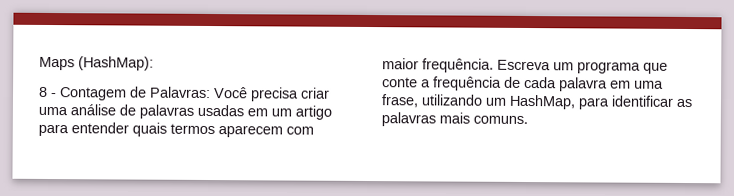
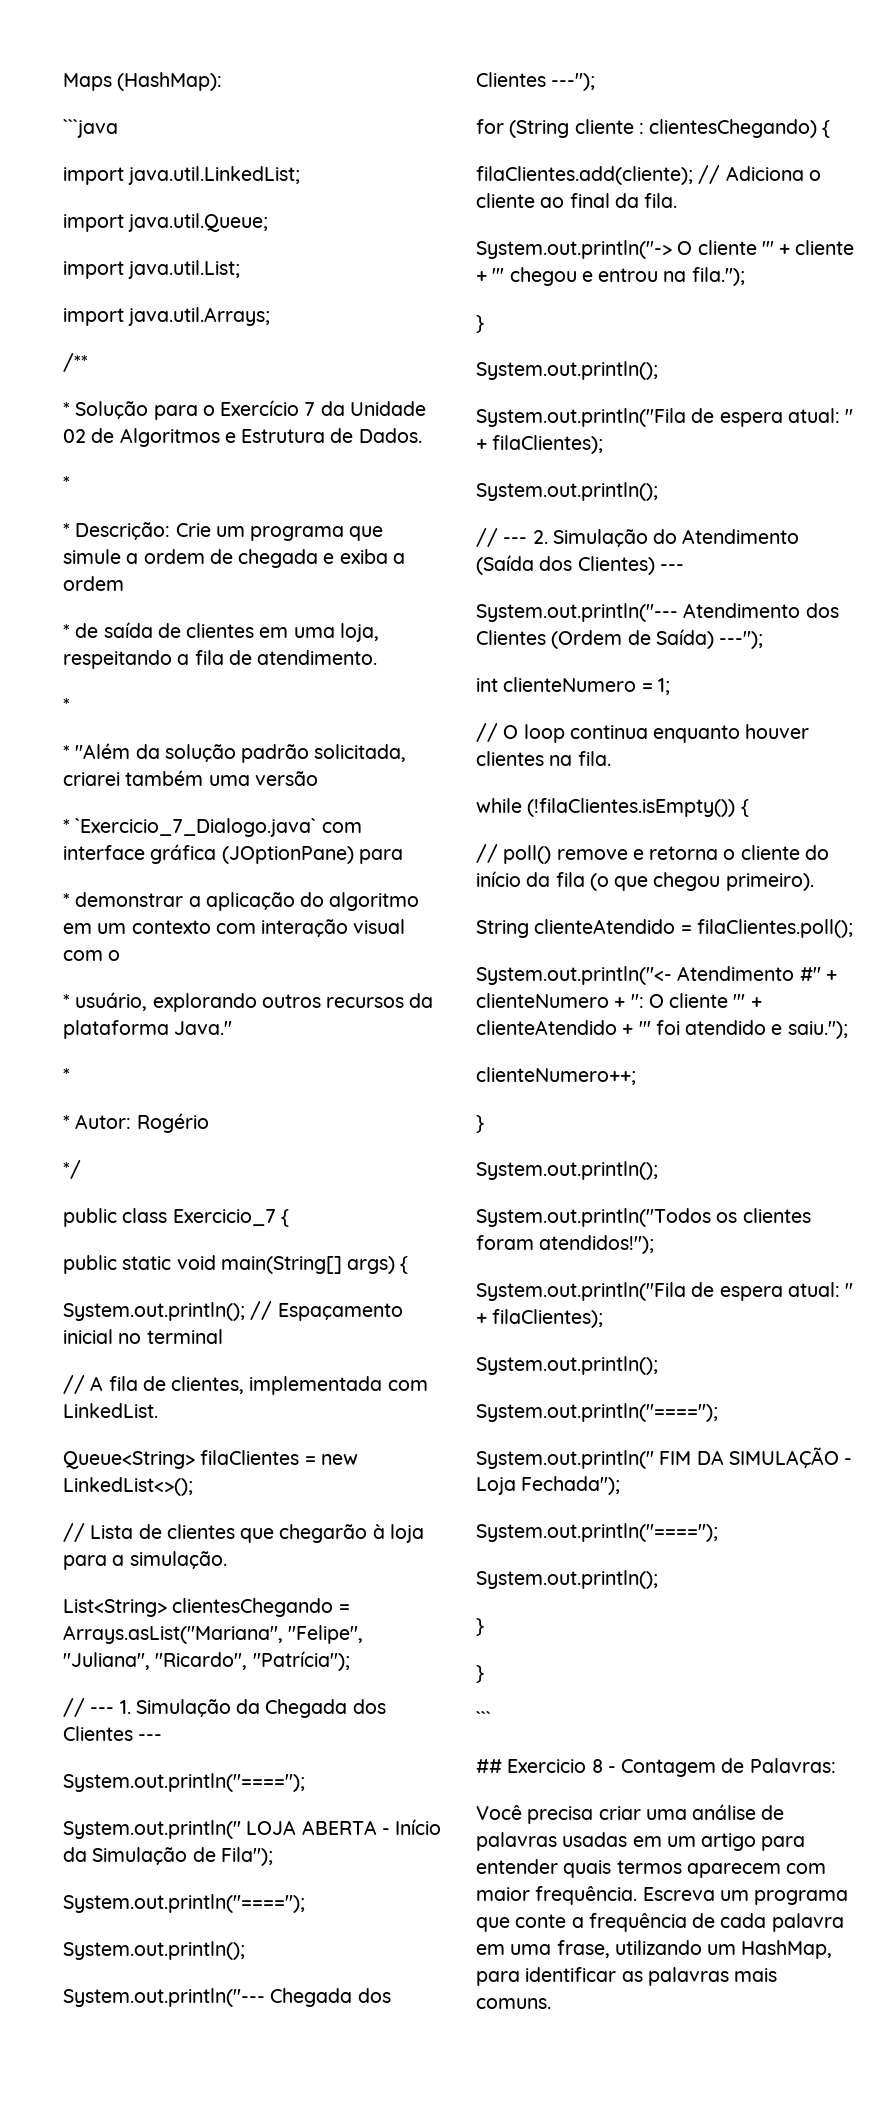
(154, 63) none -> [63,119,118,138] [63,166,301,185] [63,213,269,232] [63,260,241,279] [63,307,271,326] [63,353,88,372] [63,400,426,420] [63,428,422,447] [63,476,70,490] [63,522,384,541] [63,549,405,568] [63,576,124,591] [63,622,379,642] [63,650,378,669] [63,698,70,712] [63,743,407,763] [63,770,318,786] [63,818,362,837] [63,844,403,864] [63,892,420,911] [63,919,406,937] [63,950,121,961] [63,992,434,1012] [63,1020,233,1039] [63,1068,70,1082] [63,1113,209,1133] [63,1160,81,1179] [63,1208,289,1227] [63,1255,409,1274] [63,1301,403,1321] [63,1329,223,1344] [63,1375,428,1395] [63,1403,158,1418] [63,1450,358,1469] [63,1477,193,1496] [63,1523,424,1543] [63,1551,227,1570] [63,1598,350,1617] [63,1625,364,1644] [63,1651,350,1671] [63,1698,386,1718] [63,1726,163,1741] [63,1773,305,1792] [63,1819,442,1839] [63,1847,273,1866] [63,1894,305,1913] [63,1941,245,1960] [63,1988,391,2007] [476,72,596,91] [476,119,831,138] [476,165,821,185] [476,193,678,208] [476,240,855,259] [476,267,745,286] [476,315,484,333] [476,361,658,380] [476,408,854,427] [476,435,604,454] [476,482,658,501] [476,528,800,547] [476,555,684,575] [476,603,839,622] [476,629,764,649] [476,677,670,695] [476,723,810,743] [476,751,611,766] [476,798,749,817] [476,844,829,864] [476,871,814,891] [476,919,853,938] [476,966,837,985] [476,993,762,1008] [476,1020,848,1039] [476,1067,636,1085] [476,1115,484,1133] [476,1161,658,1180] [476,1208,811,1227] [476,1235,655,1254] [476,1282,854,1301] [476,1309,604,1328] [476,1356,658,1375] [476,1403,718,1422] [476,1447,853,1469] [476,1476,621,1495] [476,1523,718,1542] [476,1570,658,1589] [476,1618,484,1636] [476,1665,484,1683] [476,1711,491,1726] [476,1759,587,1773] ```java // import java.util.LinkedList; // import java.util.Queue; // import java.util.List; // import java.util.Arrays; // /** // * Solução para o Exercício 7 da Unidade 02 de Algoritmos e Estrutura de Dados. // * // * Descrição: Crie um programa que simule a ordem de chegada e exiba a ordem // * de saída de clientes em uma loja, respeitando a fila de atendimento. // * // * "Além da solução padrão solicitada, criarei também uma versão // * `Exercicio_7_Dialogo.java` com interface gráfica (JOptionPane) para // * demonstrar a aplicação do algoritmo em um contexto com interação visual com o // * usuário, explorando outros recursos da plataforma Java." // * // * Autor: Rogério // */ // public class Exercicio_7 { // public static void main(String[] args) { // System.out.println(); // Espaçamento inicial no terminal // // A fila de clientes, implementada com LinkedList. // Queue<String> filaClientes = new LinkedList<>(); // // Lista de clientes que chegarão à loja para a simulação. // List<String> clientesChegando = Arrays.asList("Mariana", "Felipe", "Juliana", "Ricardo", "Patrícia"); // // --- 1. Simulação da Chegada dos Clientes --- // System.out.println("===="); // System.out.println(" LOJA ABERTA - Início da Simulação de Fila"); // System.out.println("===="); // System.out.println(); // System.out.println("--- Chegada dos Clientes ---"); // for (String cliente : clientesChegando) { // filaClientes.add(cliente); // Adiciona o cliente ao final da fila. // System.out.println("-> O cliente '" + cliente + "' chegou e entrou na fila."); // } // System.out.println(); // System.out.println("Fila de espera atual: " + filaClientes); // System.out.println(); // // --- 2. Simulação do Atendimento (Saída dos Clientes) --- // System.out.println("--- Atendimento dos Clientes (Ordem de Saída) ---"); // int clienteNumero = 1; // // O loop continua enquanto houver clientes na fila. // while (!filaClientes.isEmpty()) { // // poll() remove e retorna o cliente do início da fila (o que chegou primeiro). // String clienteAtendido = filaClientes.poll(); // System.out.println("<- Atendimento #" + clienteNumero + ": O cliente '" + clienteAtendido + "' foi atendido e saiu."); // clienteNumero++; // } // System.out.println(); // System.out.println("Todos os clientes foram atendidos!"); // System.out.println("Fila de espera atual: " + filaClientes); // System.out.println(); // System.out.println("===="); // System.out.println(" FIM DA SIMULAÇÃO - Loja Fechada"); // System.out.println("===="); // System.out.println(); // } // } // ``` // ## Exercicio
(211, 92) none -> (836, 1765) //

